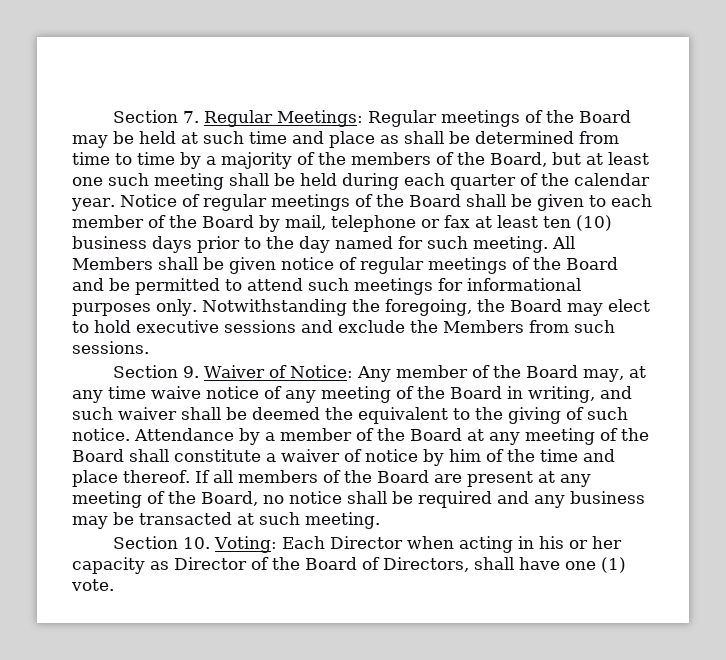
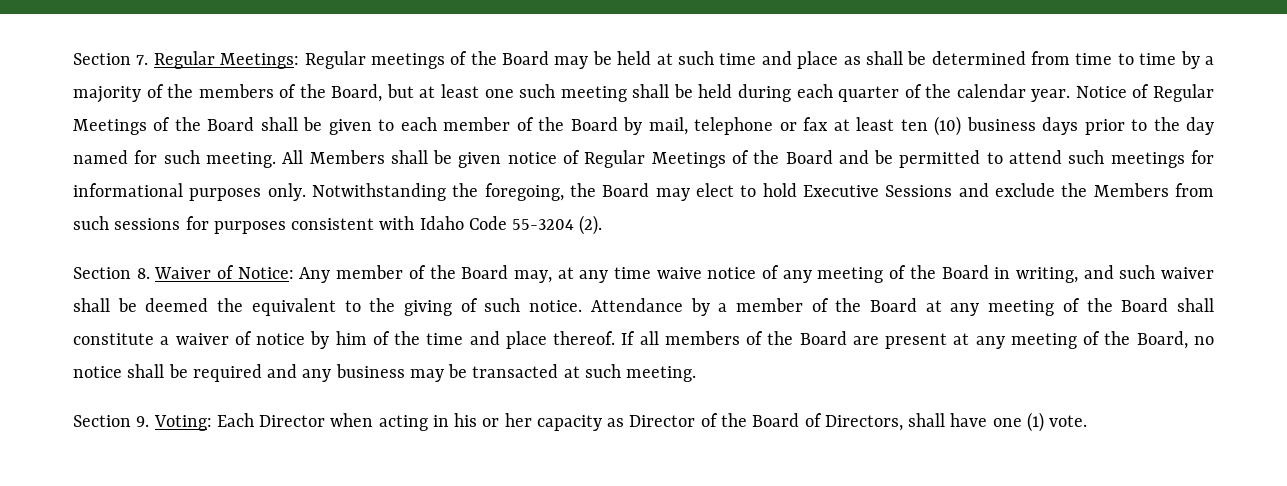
[202,194,350,211] regular meetings -> [1152,84,1214,102] [73,119,147,135] Regular Meetings
[360,257,507,274] regular meetings -> [584,150,726,168] Regular Meetings
[136,320,296,333] executive sessions -> [803,185,953,197] Executive Sessions
[72,341,149,354] [113,365,200,378] sessions. // Section 9. -> [114,215,603,235] [73,267,150,279] sessions for purposes consistent with Idaho Code 55-3204 (2). // Section 8.
[183,537,211,549] 10. -> [136,416,150,427] 9.

